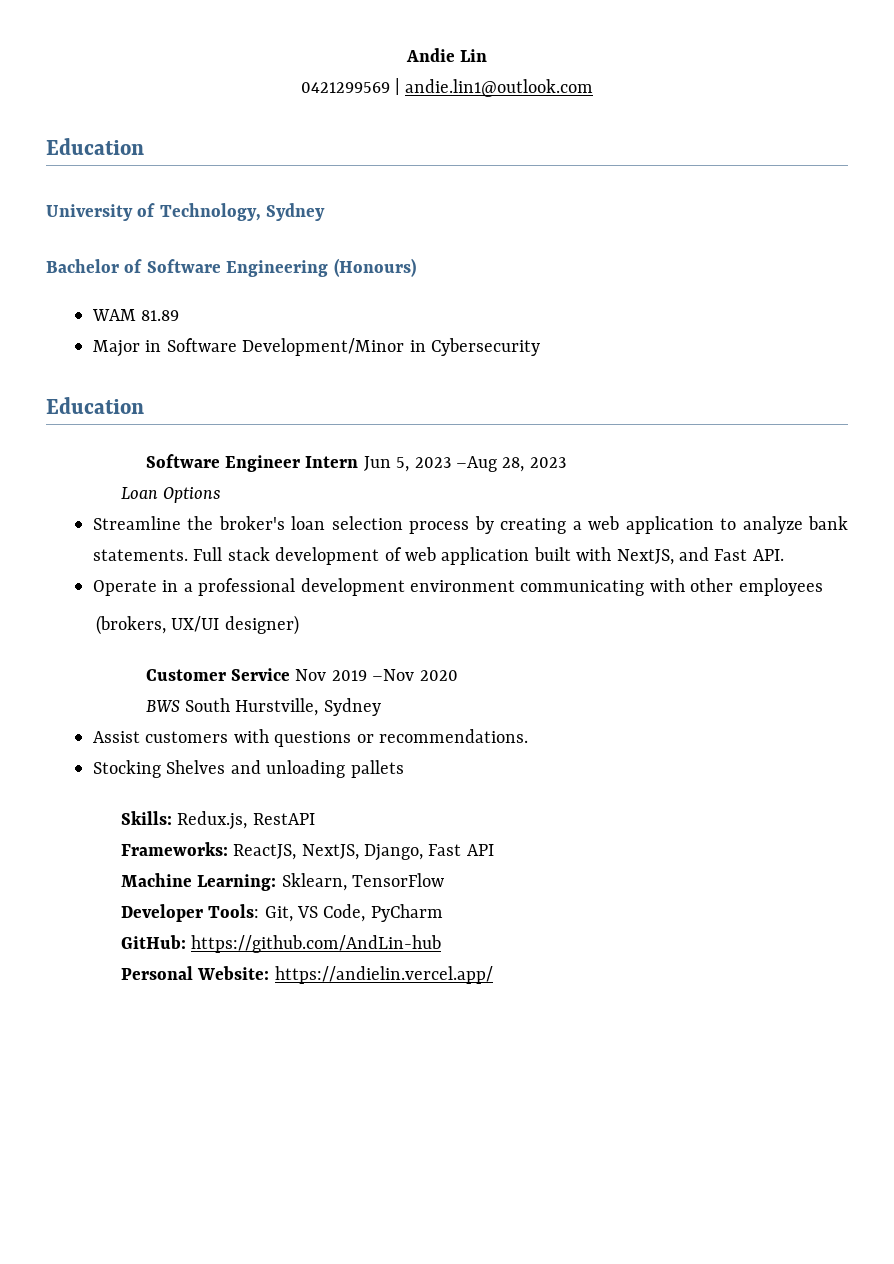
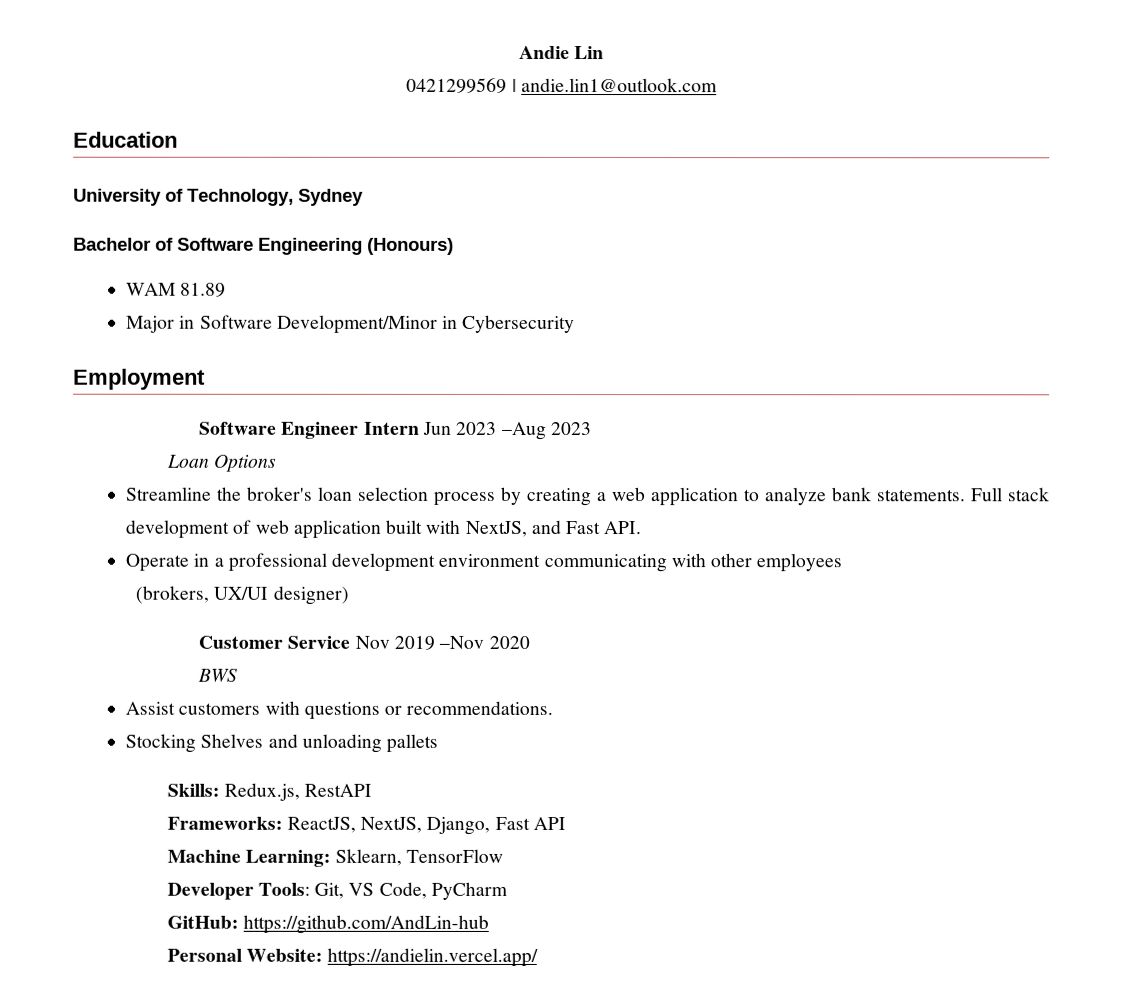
[46,397,144,414] Education -> [73,368,206,390] Employment
[396,457,410,472] 5, -> (452, 428) none
[502,457,525,472] 28, -> (547, 430) none
[185,698,381,716] South Hurstville, Sydney -> (238, 675) none

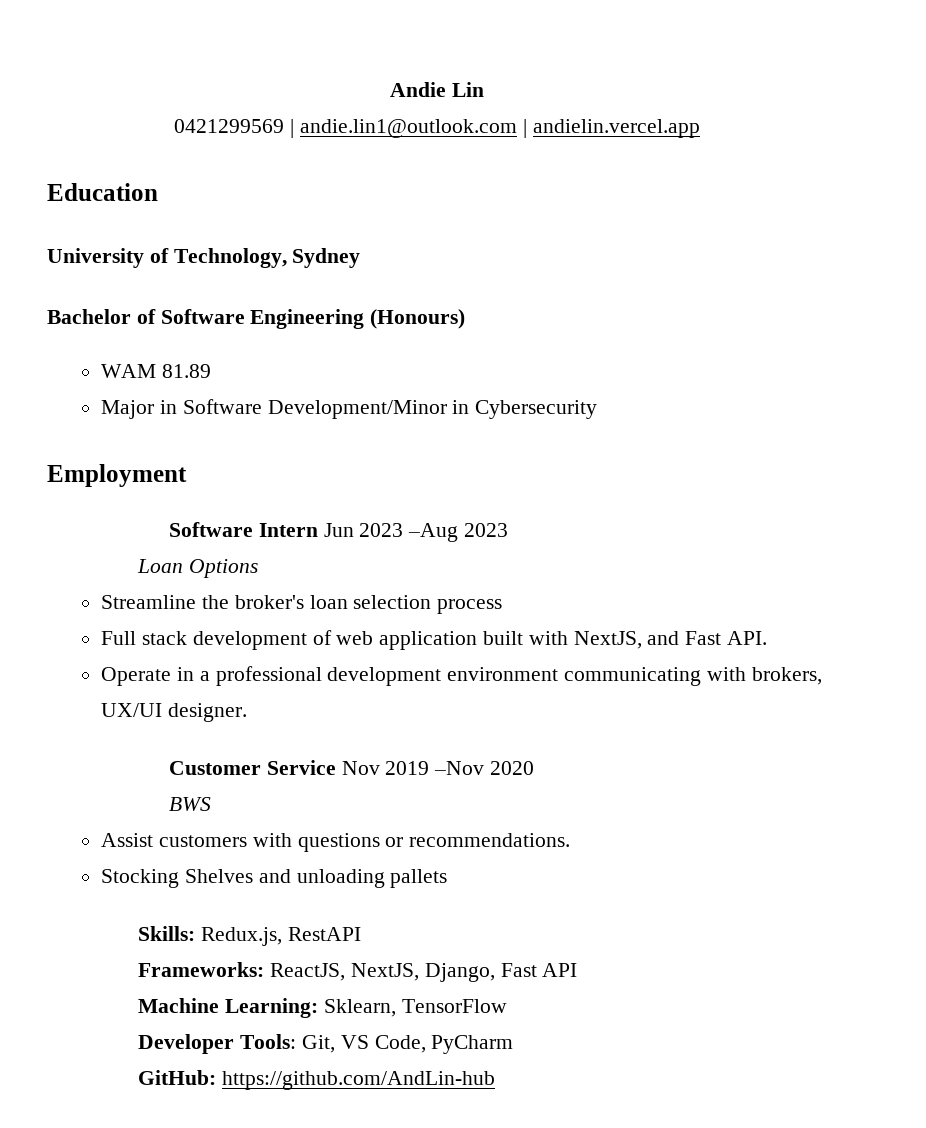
(718, 85) none -> [522,119,700,138] | andielin.vercel.app
[281,421,360,439] Engineer -> (253, 529) none
[499,486,966,507] by creating a web application to analyze bank statements. -> (503, 606) //
[710,553,843,573] [135,585,349,605] other employees // (brokers, UX/UI designer) -> [751,667,822,685] [101,703,247,722] brokers, UX/UI designer.
[166,947,539,967] // Personal Website: https://andielin.vercel.app/ -> (496, 1080) none

